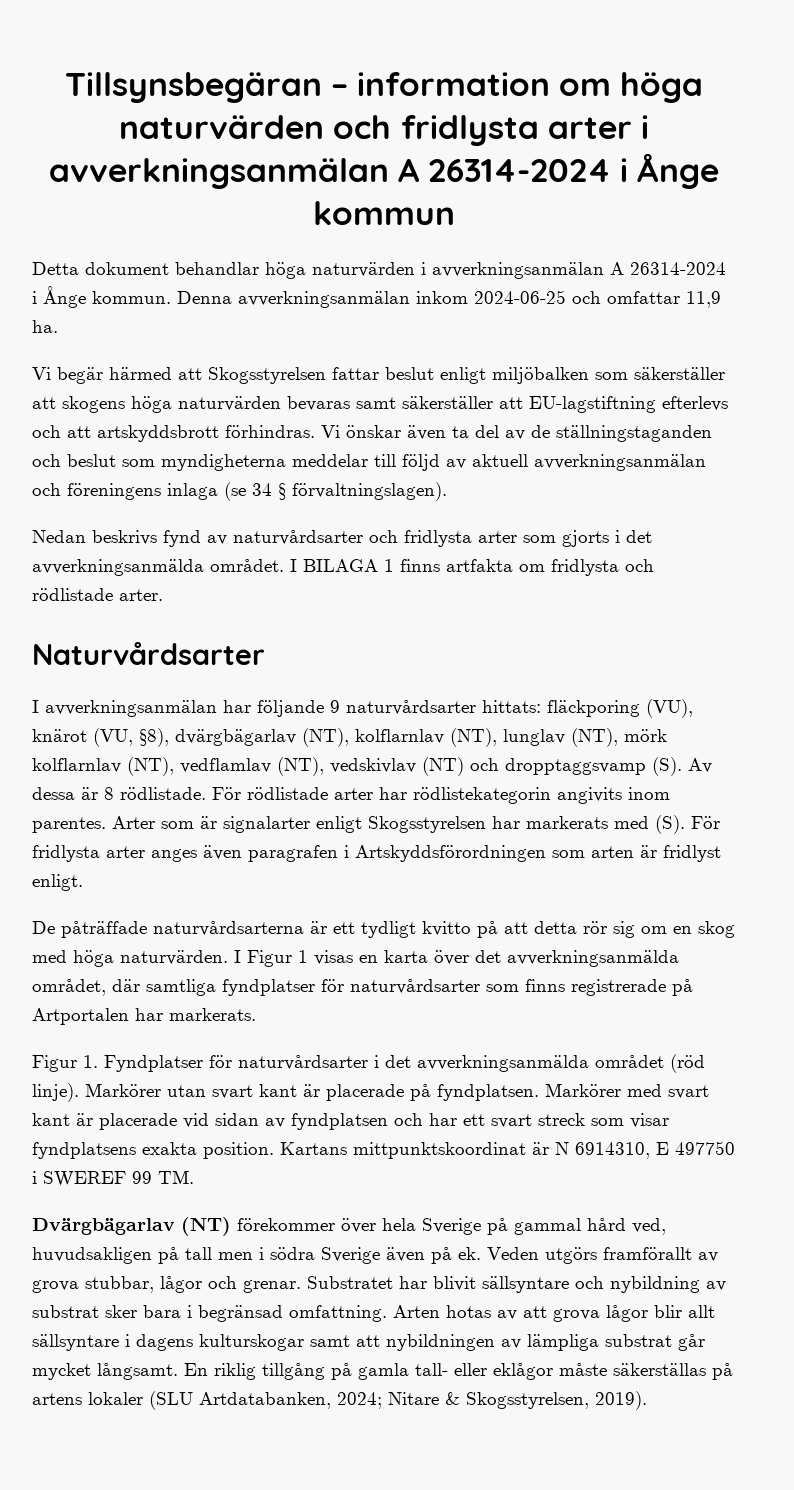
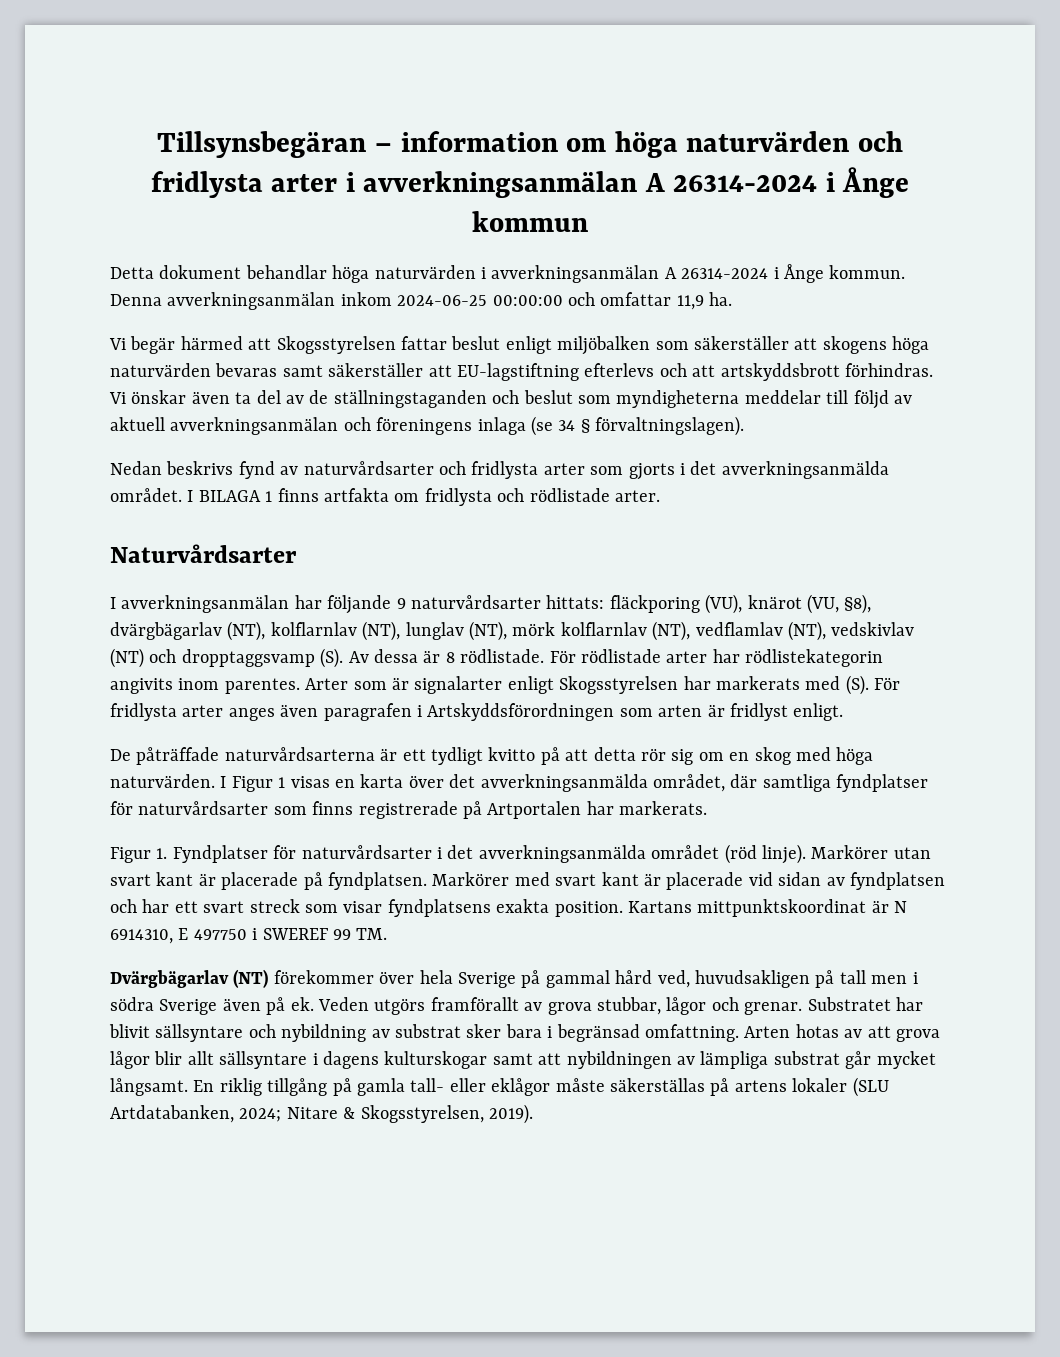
(566, 297) none -> [492,295,563,306] 00:00:00

